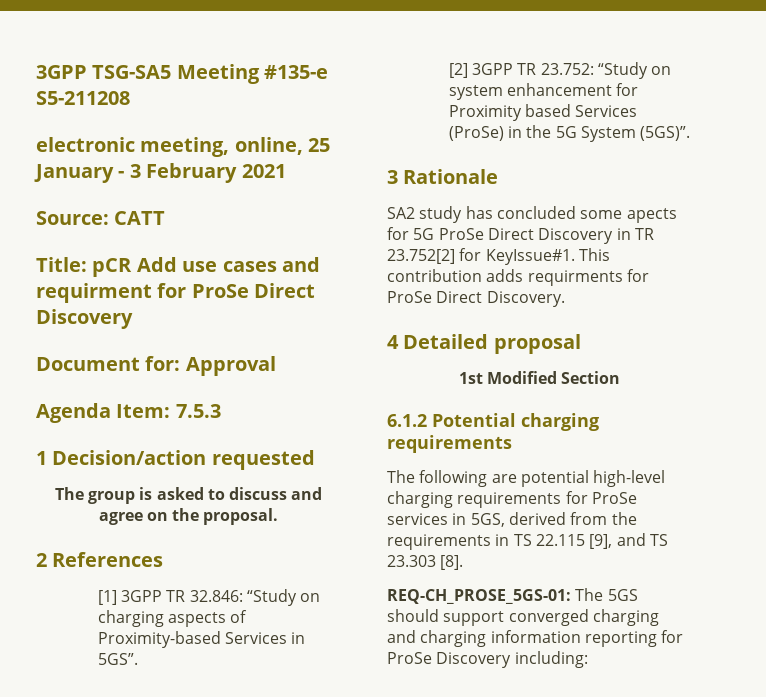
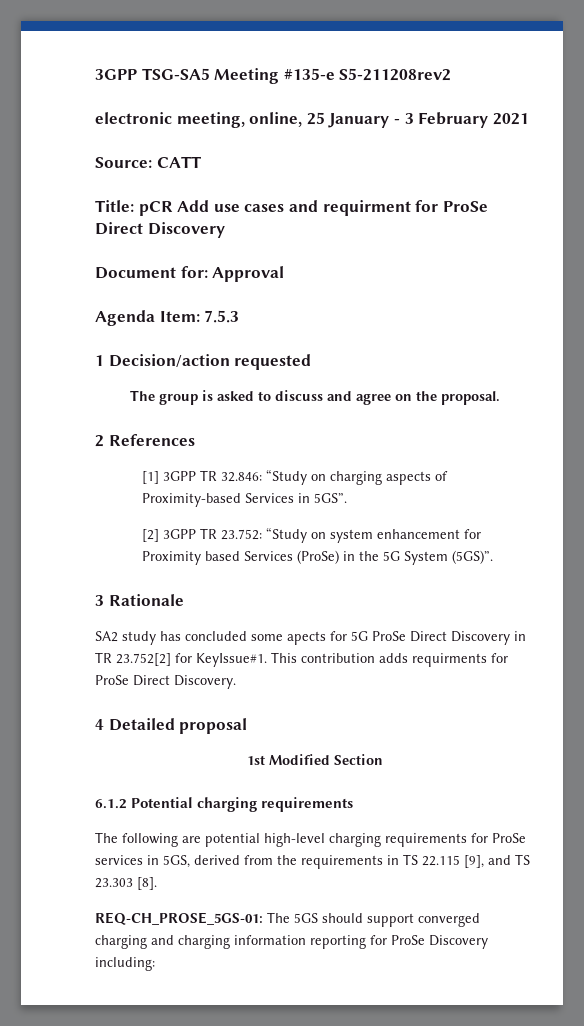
[36,91,130,105] S5-211208 -> [339,68,452,81] S5-211208rev2

